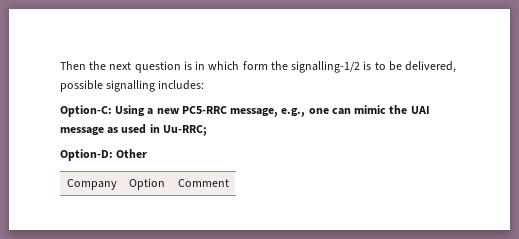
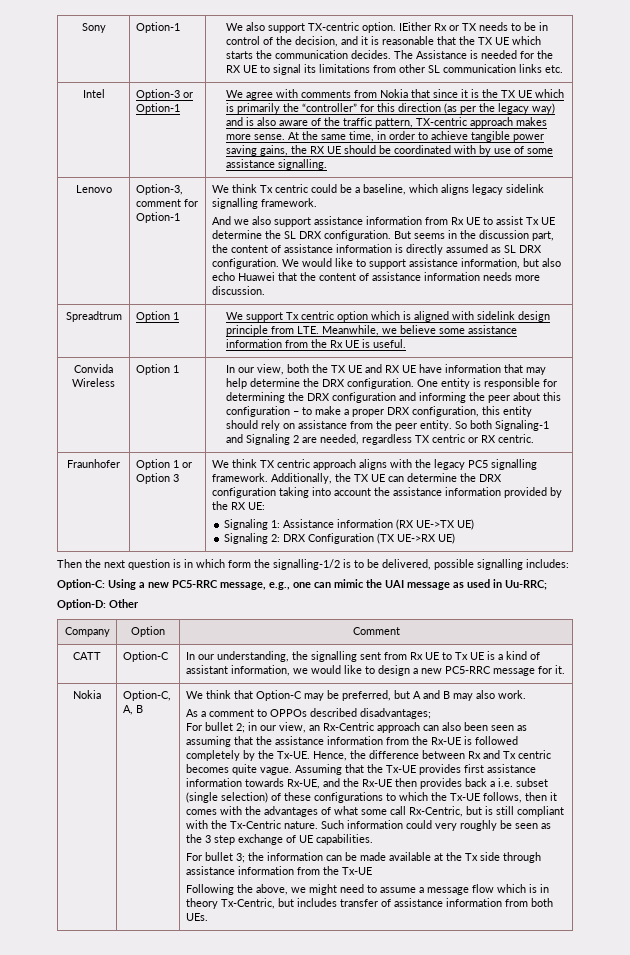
(60, 65) none -> [81,23,106,33] [135,22,180,33] [226,22,549,33] [226,36,542,47] [226,50,554,59] [226,64,564,75] [82,89,105,98] [135,89,193,100] [135,103,180,114] [226,89,565,100] [226,103,556,114] [226,117,548,128] [226,131,545,142] [226,145,554,156] [226,159,328,170] [75,185,112,193] [135,184,183,195] [135,199,198,207] [135,212,180,223] [211,184,544,195] [211,198,317,209] [211,216,555,227] [211,230,554,241] [211,244,542,255] [211,258,561,269] [211,272,540,281] [211,286,265,295] [65,311,122,322] [135,311,179,322] [226,311,551,322] [226,325,518,336] [226,339,407,348] [74,364,113,373] [72,378,115,387] [135,364,179,375] [226,364,547,375] [226,378,558,389] [226,392,562,403] [226,406,533,417] [226,420,550,431] [226,434,535,445] [67,459,120,468] [135,459,192,470] [135,473,179,484] [211,459,537,470] [211,473,502,484] [211,487,562,498] [211,501,265,510] [223,519,474,530] [223,533,455,544] Sony | Option-1 | We also support TX-centric option. IEither Rx or TX needs to be in control of the decision, and it is reasonable that the TX UE which starts the communication decides. The Assistance is needed for the RX UE to signal its limitations from other SL communication links etc. // Intel | Option-3 or Option-1 | We agree with comments from Nokia that since it is the TX UE which is primarily the “controller” for this direction (as per the legacy way) and is also aware of the traffic pattern, TX-centric approach makes more sense. At the same time, in order to achieve tangible power saving gains, the RX UE should be coordinated with by use of some assistance signalling. // Lenovo | Option-3, comment for Option-1 | We think Tx centric could be a baseline, which aligns legacy sidelink signalling framework. // And we also support assistance information from Rx UE to assist Tx UE determine the SL DRX configuration. But seems in the discussion part, the content of assistance information is directly assumed as SL DRX configuration. We would like to support assistance information, but also echo Huawei that the content of assistance information needs more discussion. // Spreadtrum | Option 1 | We support Tx centric option which is aligned with sidelink design principle from LTE. Meanwhile, we believe some assistance information from the Rx UE is useful. // Convida Wireless | Option 1 | In our view, both the TX UE and RX UE have information that may help determine the DRX configuration. One entity is responsible for determining the DRX configuration and informing the peer about this configuration – to make a proper DRX configuration, this entity should rely on assistance from the peer entity. So both Signaling-1 and Signaling 2 are needed, regardless TX centric or RX centric. // Fraunhofer | Option 1 or Option 3 | We think TX centric approach aligns with the legacy PC5 signalling framework. Additionally, the TX UE can determine the DRX configuration taking into account the assistance information provided by the RX UE: // Signaling 1: Assistance information (RX UE->TX UE) // Signaling 2: DRX Configuration (TX UE->RX UE) //
(229, 183) none -> [73,652,101,660] [122,651,169,662] [185,651,540,662] [185,665,565,676] [73,690,101,699] [122,690,171,701] [122,705,143,715] [185,690,526,701] [185,708,431,719] [185,722,527,733] [185,736,518,747] [185,750,551,761] [185,764,536,775] [185,778,548,789] [185,792,557,803] [185,806,564,817] [185,820,551,831] [185,834,373,845] [185,852,541,863] [185,866,372,875] [185,884,549,895] [185,898,553,909] [185,913,208,921] // CATT | Option-C | In our understanding, the signalling sent from Rx UE to Tx UE is a kind of assistant information, we would like to design a new PC5-RRC message for it. // Nokia | Option-C, A, B | We think that Option-C may be preferred, but A and B may also work. // As a comment to OPPOs described disadvantages; // For bullet 2; in our view, an Rx-Centric approach can also been seen as assuming that the assistance information from the Rx-UE is followed completely by the Tx-UE. Hence, the difference between Rx and Tx centric becomes quite vague. Assuming that the Tx-UE provides first assistance information towards Rx-UE, and the Rx-UE then provides back a i.e. subset (single selection) of these configurations to which the Tx-UE follows, then it comes with the advantages of what some call Rx-Centric, but is still compliant with the Tx-Centric nature. Such information could very roughly be seen as the 3 step exchange of UE capabilities. // For bullet 3; the information can be made available at the Tx side through assistance information from the Tx-UE // Following the above, we might need to assume a message flow which is in theory Tx-Centric, but includes transfer of assistance information from both UEs.

